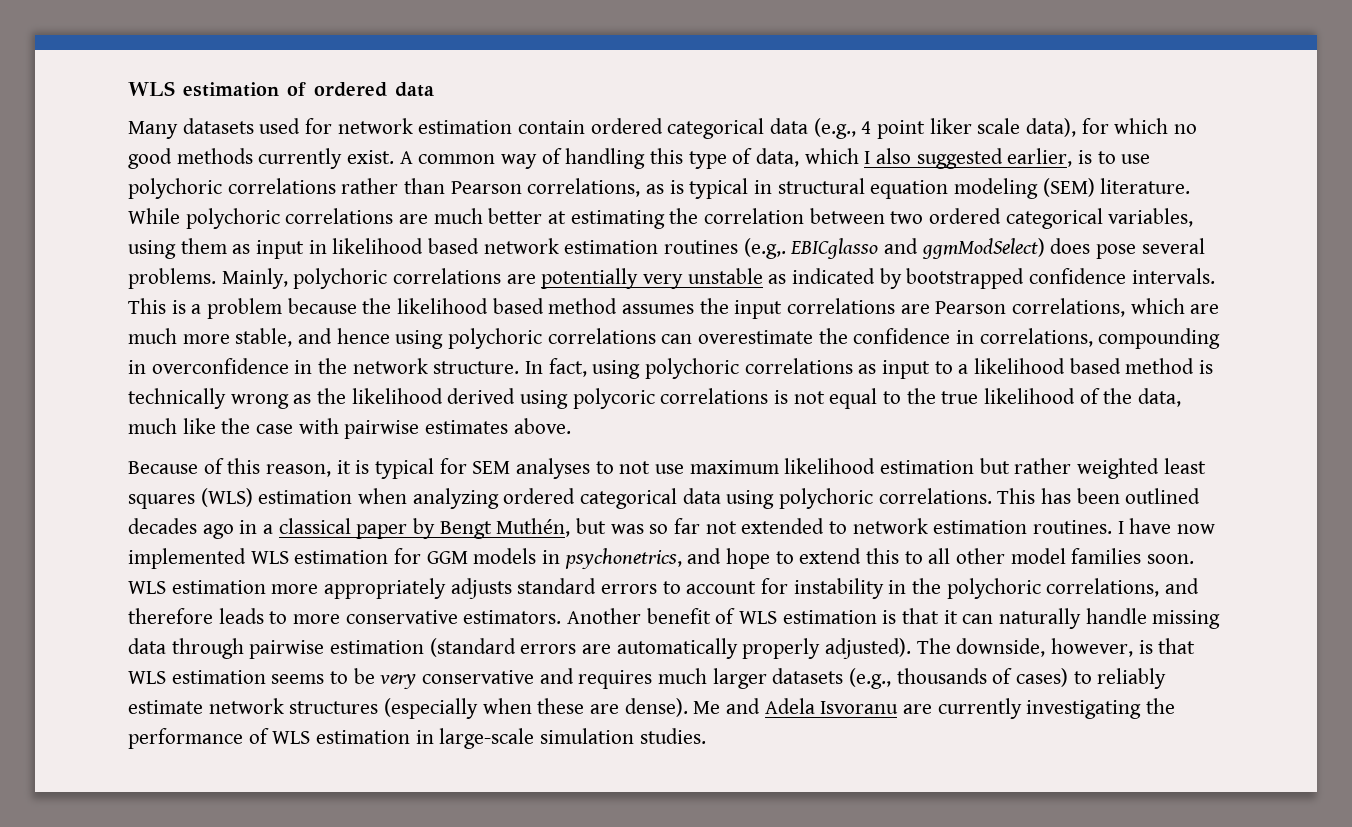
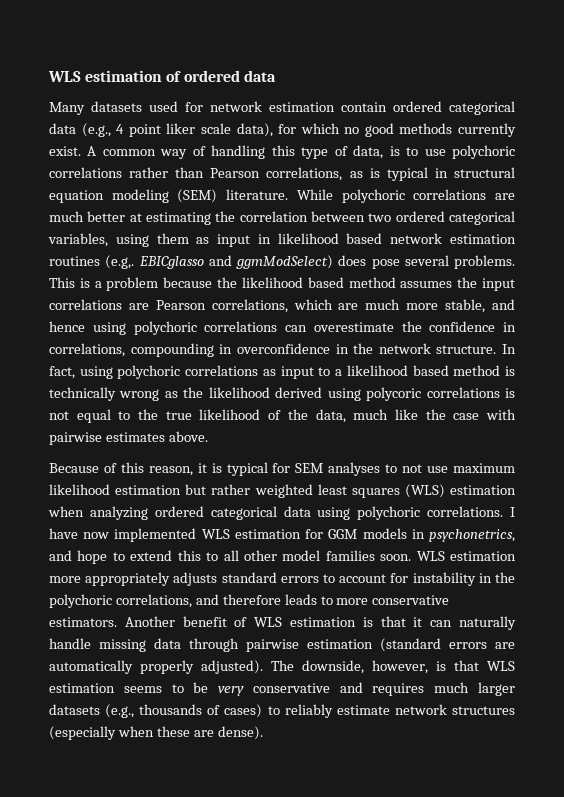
[804,148,1073,169] which I also suggested earlier, -> (384, 152) none
[221,268,1215,289] Mainly, polychoric correlations are potentially very unstable as indicated by bootstrapped confidence intervals. -> (515, 262) none
[997,488,1201,504] [128,518,1113,539] This has been outlined decades ago in a classical paper by Bengt Muthén, but was so far not extended to network estimation routines. -> (504, 511) none
[693,698,1176,719] [128,728,706,749] Me and Adela Isvoranu are currently investigating the performance of WLS estimation in large-scale simulation studies. -> (263, 733) none

